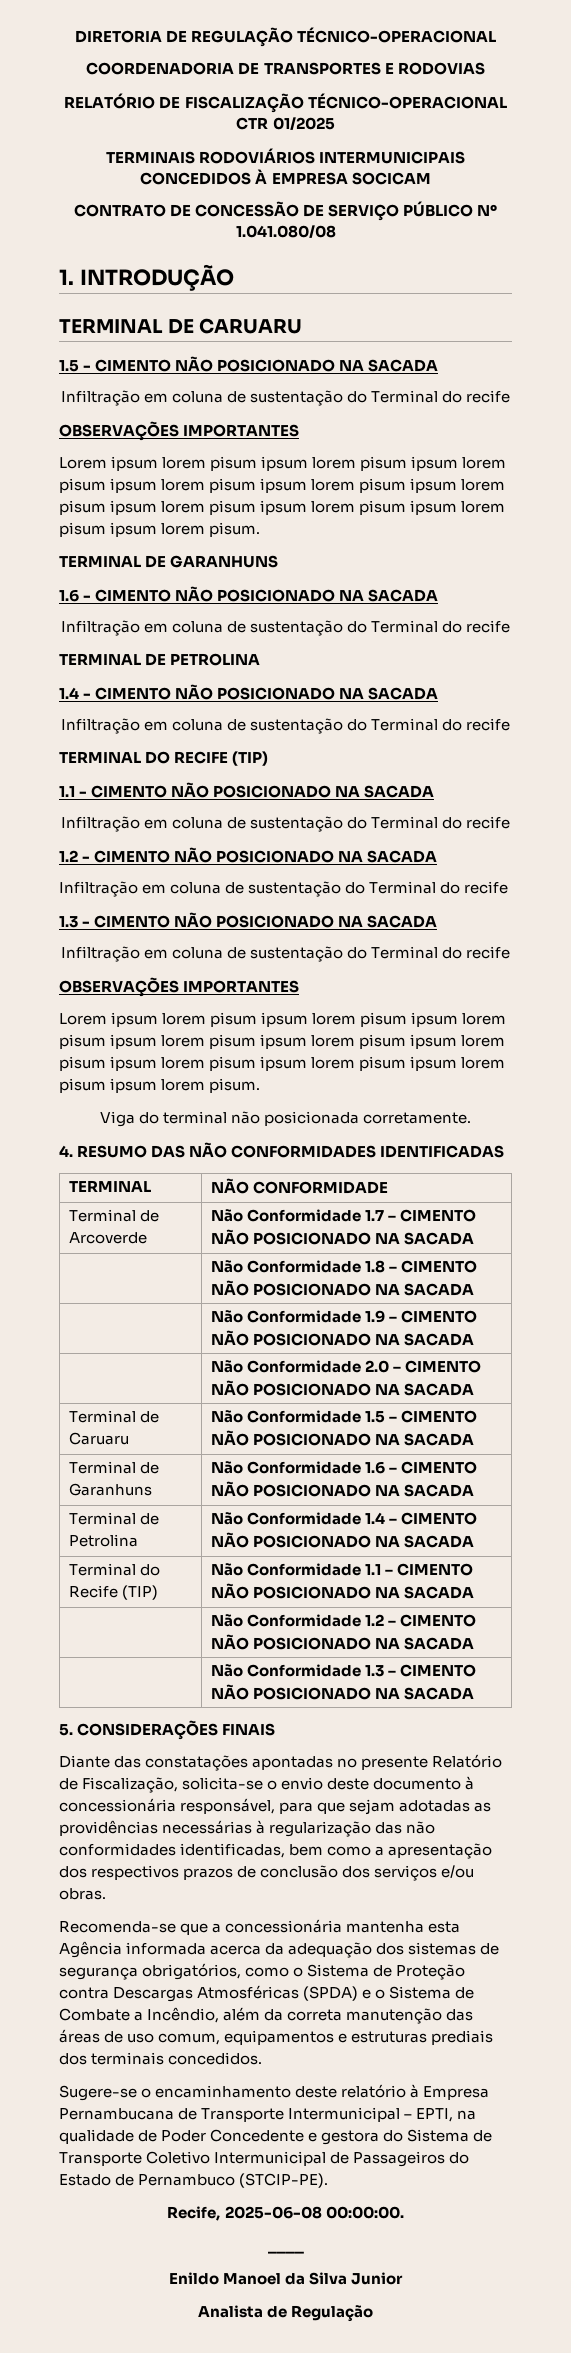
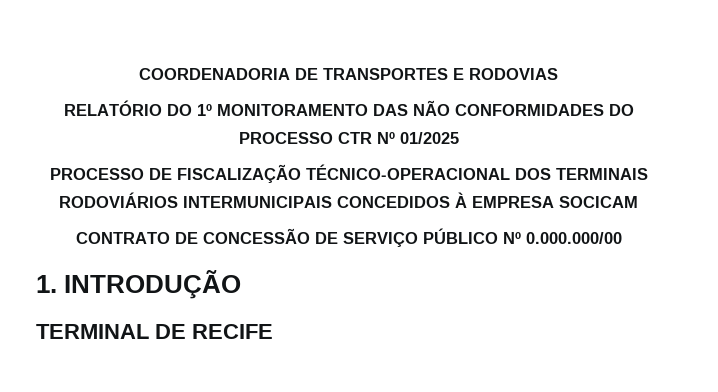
[74,27,497,47] DIRETORIA DE REGULAÇÃO TÉCNICO-OPERACIONAL // -> (139, 74) none
(156, 101) none -> [166,100,634,116] [238,132,459,144] [49,168,144,180] DO 1º MONITORAMENTO DAS NÃO CONFORMIDADES DO PROCESSO CTR Nº 01/2025 // PROCESSO
[236,117,335,130] CTR 01/2025 // -> [514,168,551,180] DOS
[235,225,336,238] 1.041.080/08 -> [525,232,622,244] 0.000.000/00
[199,318,303,334] [59,356,439,372] [60,390,511,406] [59,421,300,441] [59,456,507,471] [59,478,506,493] [59,500,506,515] [59,522,261,537] [59,555,279,568] [59,586,439,602] [60,620,511,636] [59,653,261,666] [59,684,439,700] [60,718,511,734] [59,751,269,766] [59,782,435,798] [60,816,511,832] [59,847,438,863] [59,881,509,897] [59,912,438,928] [60,946,511,962] [59,977,300,997] [59,1012,507,1027] [59,1034,506,1049] [59,1056,506,1071] [59,1078,261,1093] [99,1111,472,1127] [59,1142,505,1158] [68,1180,151,1192] [210,1178,389,1194] [68,1209,160,1222] [68,1232,147,1244] [210,1209,477,1222] [210,1229,475,1245] [210,1260,478,1273] [210,1280,475,1296] [210,1310,478,1323] [210,1330,475,1346] [210,1360,482,1373] [210,1380,475,1396] [68,1410,160,1423] [68,1432,129,1445] [210,1410,478,1423] [210,1430,475,1446] [68,1461,160,1474] [68,1483,152,1496] [210,1461,478,1474] [210,1481,475,1497] [68,1512,160,1525] [68,1534,138,1547] [210,1512,478,1525] [210,1532,475,1548] [68,1563,161,1576] [68,1585,159,1600] [210,1563,474,1576] [210,1583,475,1599] [210,1614,477,1627] [210,1634,475,1650] [210,1664,477,1677] [210,1684,475,1700] [59,1720,276,1740] [59,1754,503,1771] [59,1776,475,1793] [59,1798,492,1815] [59,1820,436,1837] [59,1843,493,1859] [59,1865,475,1881] [59,1888,106,1900] [59,1919,461,1935] [59,1941,500,1958] [59,1963,466,1980] [59,1985,475,2002] [59,2007,474,2024] [59,2029,494,2045] [59,2052,263,2065] [59,2084,490,2101] [59,2107,477,2122] [59,2129,493,2145] [59,2151,470,2167] [59,2173,329,2188] [167,2206,404,2221] [267,2251,304,2254] [168,2272,404,2285] [197,2305,374,2322] CARUARU // 1.5 - CIMENTO NÃO POSICIONADO NA SACADA // Infiltração em coluna de sustentação do Terminal do recife // OBSERVAÇÕES IMPORTANTES // Lorem ipsum lorem pisum ipsum lorem pisum ipsum lorem pisum ipsum lorem pisum ipsum lorem pisum ipsum lorem pisum ipsum lorem pisum ipsum lorem pisum ipsum lorem pisum ipsum lorem pisum. // TERMINAL DE GARANHUNS // 1.6 - CIMENTO NÃO POSICIONADO NA SACADA // Infiltração em coluna de sustentação do Terminal do recife // TERMINAL DE PETROLINA // 1.4 - CIMENTO NÃO POSICIONADO NA SACADA // Infiltração em coluna de sustentação do Terminal do recife // TERMINAL DO RECIFE (TIP) // 1.1 - CIMENTO NÃO POSICIONADO NA SACADA // Infiltração em coluna de sustentação do Terminal do recife // 1.2 - CIMENTO NÃO POSICIONADO NA SACADA // Infiltração em coluna de sustentação do Terminal do recife // 1.3 - CIMENTO NÃO POSICIONADO NA SACADA // Infiltração em coluna de sustentação do Terminal do recife // OBSERVAÇÕES IMPORTANTES // Lorem ipsum lorem pisum ipsum lorem pisum ipsum lorem pisum ipsum lorem pisum ipsum lorem pisum ipsum lorem pisum ipsum lorem pisum ipsum lorem pisum ipsum lorem pisum ipsum lorem pisum. // Viga do terminal não posicionada corretamente. // 4. RESUMO DAS NÃO CONFORMIDADES IDENTIFICADAS // TERMINAL | NÃO CONFORMIDADE // Terminal de Arcoverde | Não Conformidade 1.7 – CIMENTO NÃO POSICIONADO NA SACADA // | Não Conformidade 1.8 – CIMENTO NÃO POSICIONADO NA SACADA // | Não Conformidade 1.9 – CIMENTO NÃO POSICIONADO NA SACADA // | Não Conformidade 2.0 – CIMENTO NÃO POSICIONADO NA SACADA // Terminal de Caruaru | Não Conformidade 1.5 – CIMENTO NÃO POSICIONADO NA SACADA // Terminal de Garanhuns | Não Conformidade 1.6 – CIMENTO NÃO POSICIONADO NA SACADA // Terminal de Petrolina | Não Conformidade 1.4 – CIMENTO NÃO POSICIONADO NA SACADA // Terminal do Recife (TIP) | Não Conformidade 1.1 – CIMENTO NÃO POSICIONADO NA SACADA // | Não Conformidade 1.2 – CIMENTO NÃO POSICIONADO NA SACADA // | Não Conformidade 1.3 – CIMENTO NÃO POSICIONADO NA SACADA // 5. CONSIDERAÇÕES FINAIS // Diante das constatações apontadas no presente Relatório de Fiscalização, solicita-se o envio deste documento à concessionária responsável, para que sejam adotadas as providências necessárias à regularização das não conformidades identificadas, bem como a apresentação dos respectivos prazos de conclusão dos serviços e/ou obras. // Recomenda-se que a concessionária mantenha esta Agência informada acerca da adequação dos sistemas de segurança obrigatórios, como o Sistema de Proteção contra Descargas Atmosféricas (SPDA) e o Sistema de Combate a Incêndio, além da correta manutenção das áreas de uso comum, equipamentos e estruturas prediais dos terminais concedidos. // Sugere-se o encaminhamento deste relatório à Empresa Pernambucana de Transporte Intermunicipal – EPTI, na qualidade de Poder Concedente e gestora do Sistema de Transporte Coletivo Intermunicipal de Passageiros do Estado de Pernambuco (STCIP-PE). // Recife, 2025-06-08 00:00:00. // ____ // Enildo Manoel da Silva Junior // Analista de Regulação -> [192,324,273,339] RECIFE

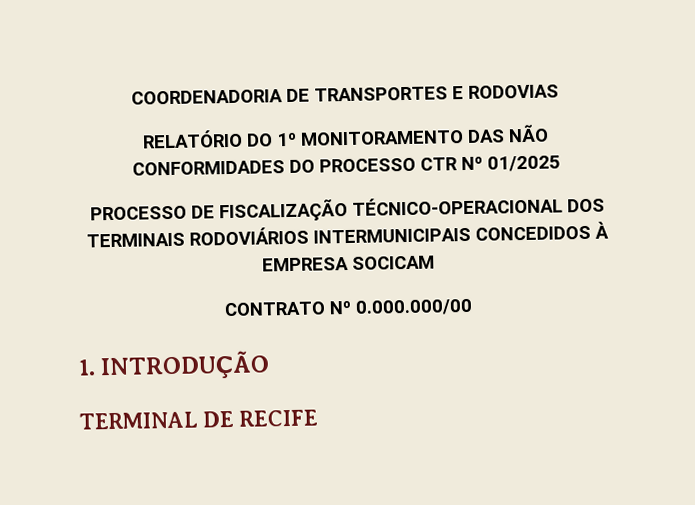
[174,228,498,247] DE CONCESSÃO DE SERVIÇO PÚBLICO -> (326, 309) none

